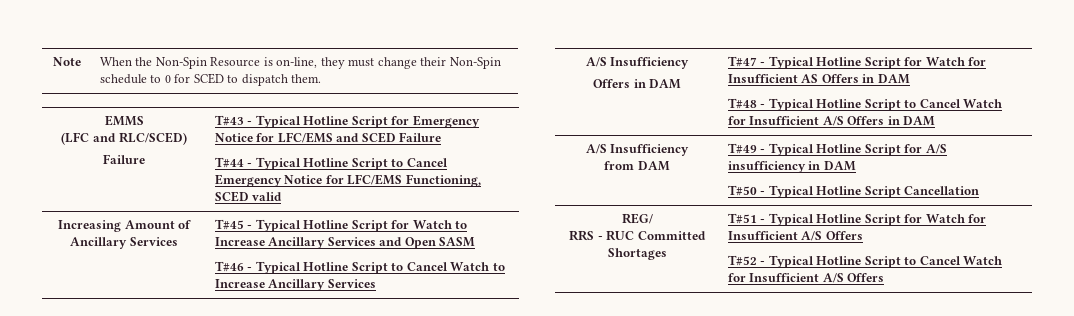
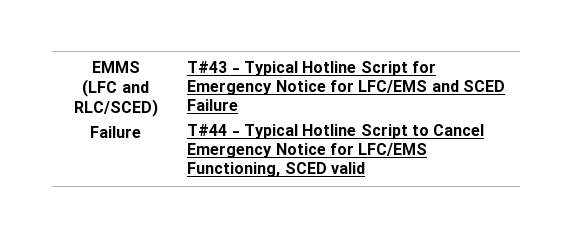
[52,57,81,66] [99,57,501,69] [99,73,322,86] Note | When the Non-Spin Resource is on-line, they must change their Non-Spin schedule to 0 for SCED to dispatch them. // -> (91, 67) none
[57,220,192,232] [70,237,178,249] [214,219,468,232] [214,237,476,249] [214,261,505,274] [214,279,376,291] [585,57,690,69] [592,79,682,89] [727,56,987,69] [727,74,910,84] [727,98,1003,111] [727,116,936,126] [585,144,690,156] [604,161,670,171] [727,143,947,156] [727,161,856,173] [727,185,980,198] [621,213,653,224] [569,230,706,241] [607,248,667,260] [727,213,987,226] [727,231,863,241] [727,255,1003,268] [727,273,885,283] // Increasing Amount of Ancillary Services | T#45 - Typical Hotline Script for Watch to Increase Ancillary Services and Open SASM // T#46 - Typical Hotline Script to Cancel Watch to Increase Ancillary Services // A/S Insufficiency // Offers in DAM | T#47 - Typical Hotline Script for Watch for Insufficient AS Offers in DAM // T#48 - Typical Hotline Script to Cancel Watch for Insufficient A/S Offers in DAM // A/S Insufficiency // from DAM | T#49 - Typical Hotline Script for A/S insufficiency in DAM // T#50 - Typical Hotline Script Cancellation // REG/ // RRS - RUC Committed Shortages | T#51 - Typical Hotline Script for Watch for Insufficient A/S Offers // T#52 - Typical Hotline Script to Cancel Watch for Insufficient A/S Offers -> (365, 168) none

